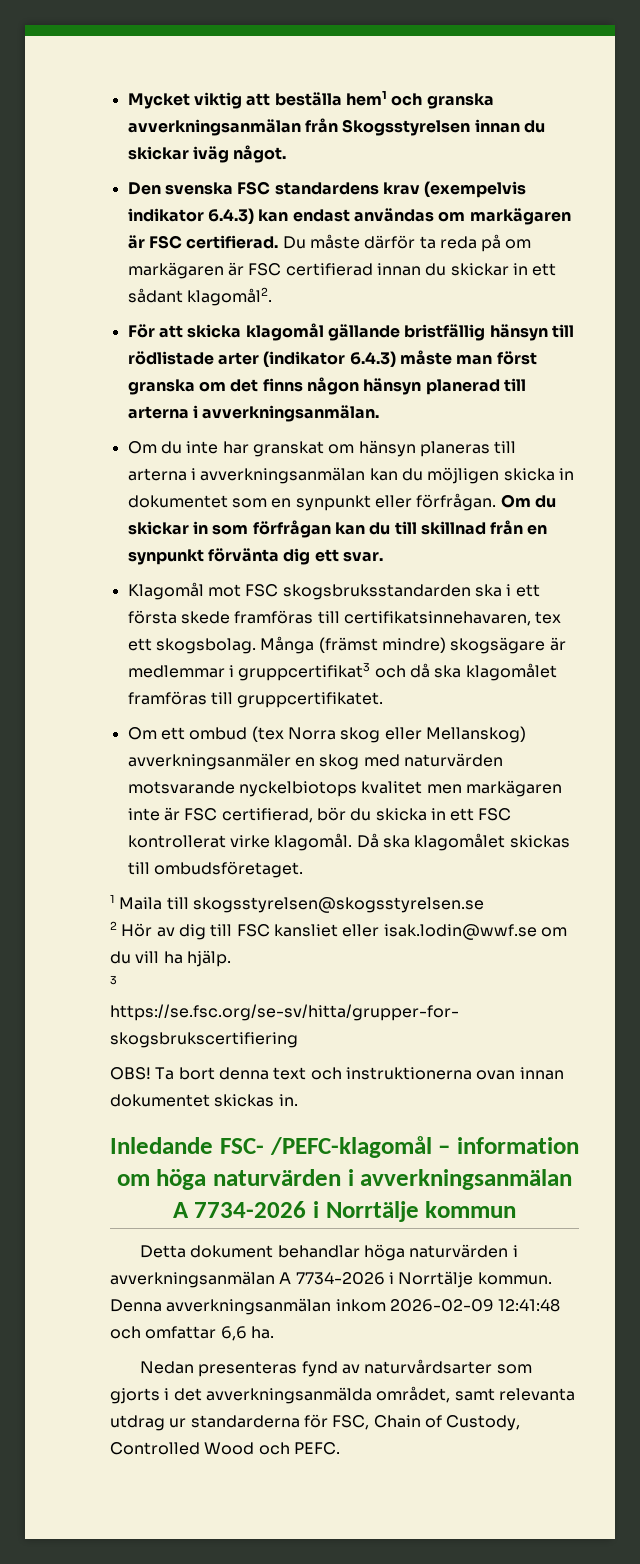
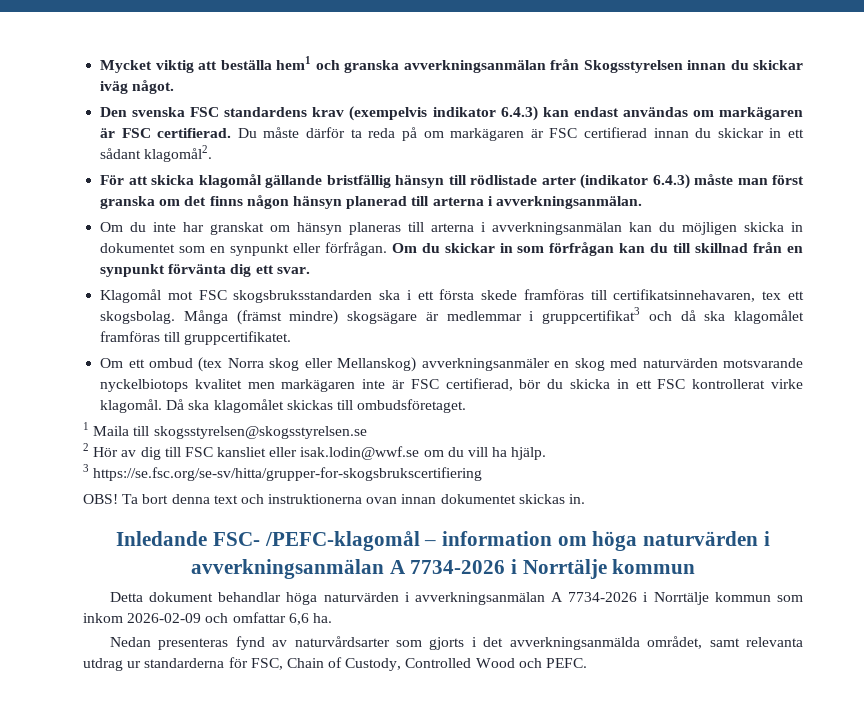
[477,1272,552,1285] [110,1298,332,1315] kommun. Denna avverkningsanmälan -> [714,592,803,602] kommun som
[498,1299,561,1312] 12:41:48 -> (202, 618) none

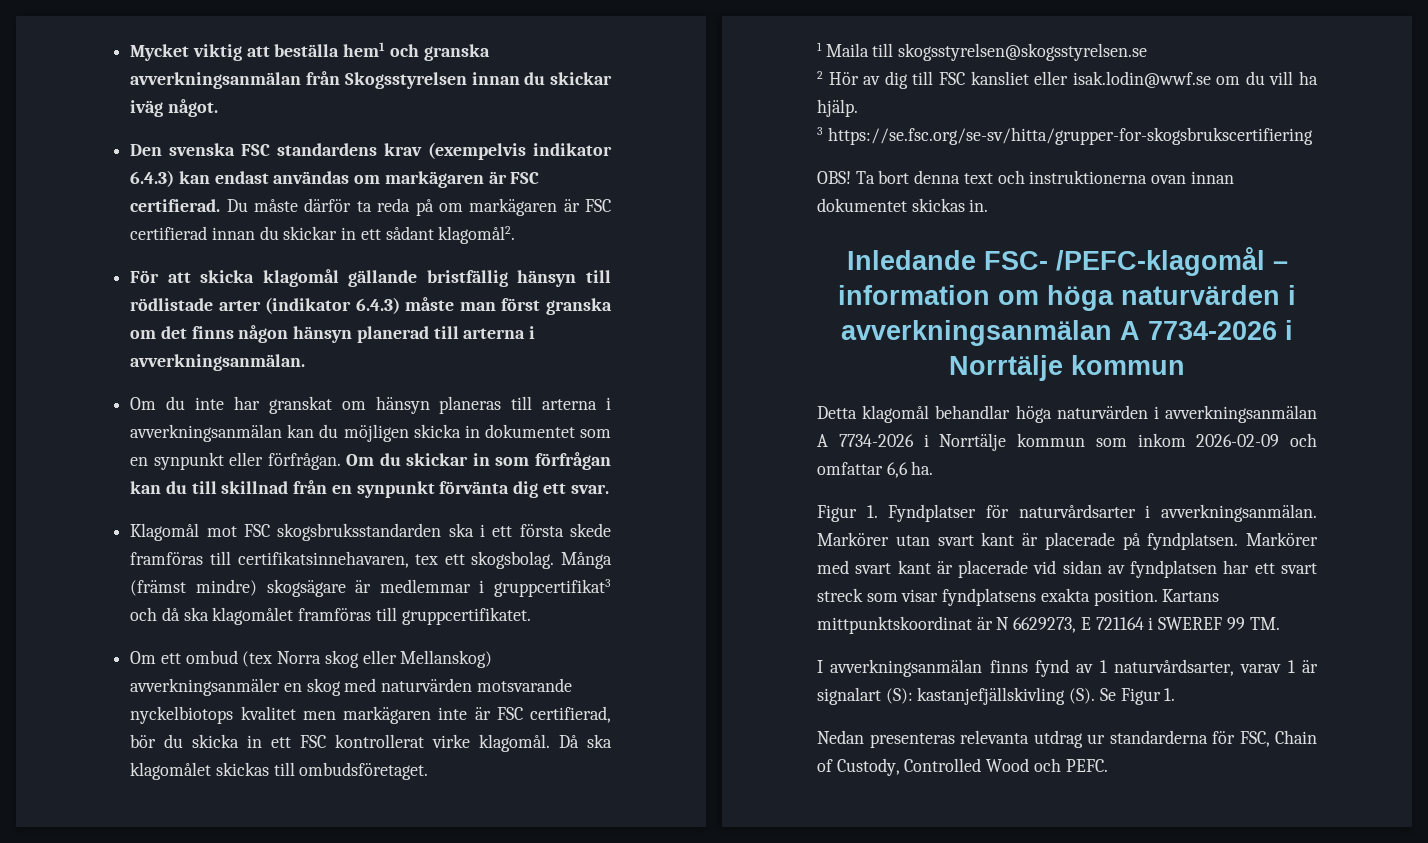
[149,592,214,602] dokument -> [862,405,930,423] klagomål
[109,636,740,650] Nedan presenteras fynd av naturvårdsarter som gjorts i det avverkningsanmälda området, samt -> [817,504,1317,522] [817,532,1318,550] [817,560,1317,578] [817,588,1220,606] [817,616,1280,634] [817,659,1318,677] [817,687,1176,705] [817,730,955,748] Figur 1. Fyndplatser för naturvårdsarter i avverkningsanmälan. Markörer utan svart kant är placerade på fyndplatsen. Markörer med svart kant är placerade vid sidan av fyndplatsen har ett svart streck som visar fyndplatsens exakta position. Kartans mittpunktskoordinat är N 6629273, E 721164 i SWEREF 99 TM. // I avverkningsanmälan finns fynd av 1 naturvårdsarter, varav 1 är signalart (S): kastanjefjällskivling (S). Se Figur 1. // Nedan presenteras

